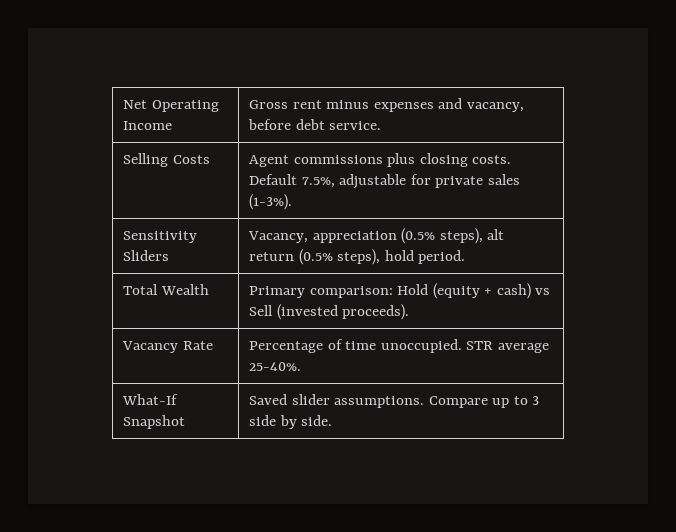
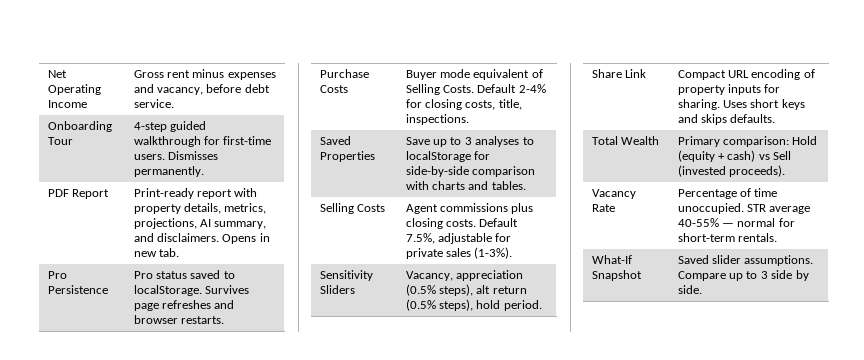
(382, 125) none -> [47,121,112,132] [47,137,73,145] [133,121,207,132] [133,136,272,147] [133,151,219,160] [133,166,204,177] [47,189,110,199] [133,188,258,199] [133,203,267,214] [133,218,267,229] [133,233,270,244] [133,248,180,257] [47,271,67,279] [47,285,108,294] [133,270,235,279] [133,285,250,296] [133,300,235,311] [133,315,225,324] [319,69,369,78] [319,85,348,93] [405,69,543,80] [405,84,546,95] [405,99,522,110] [405,114,469,125] [319,136,351,145] [319,151,375,162] [405,136,534,147] [405,151,491,162] [405,166,536,177] [405,181,526,190] // Onboarding Tour | 4-step guided walkthrough for first-time users. Dismisses permanently. // PDF Report | Print-ready report with property details, metrics, projections, AI summary, and disclaimers. Opens in new tab. // Pro Persistence | Pro status saved to localStorage. Survives page refreshes and browser restarts. // Purchase Costs | Buyer mode equivalent of Selling Costs. Default 2-4% for closing costs, title, inspections. // Saved Properties | Save up to 3 analyses to localStorage for side-by-side comparison with charts and tables.
(466, 257) none -> [591,69,647,78] [677,69,815,80] [677,84,781,95] [677,99,805,110] [677,114,776,125] // Share Link | Compact URL encoding of property inputs for sharing. Uses short keys and skips defaults.
[249,362,302,371] 25-40%. -> [677,218,795,227] [677,233,778,242] 40-55% — normal for short-term rentals.

